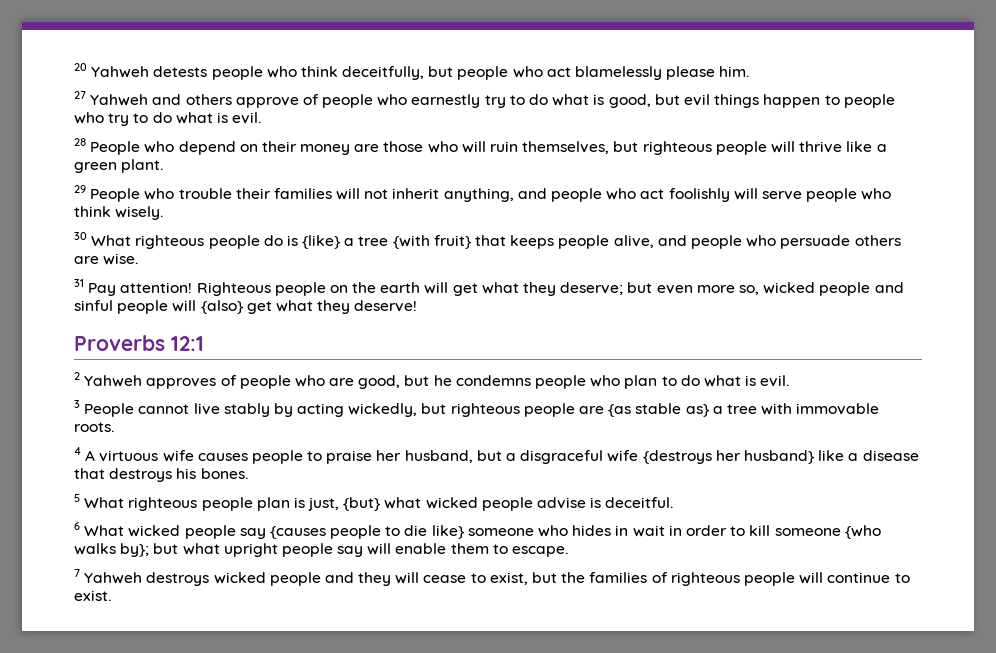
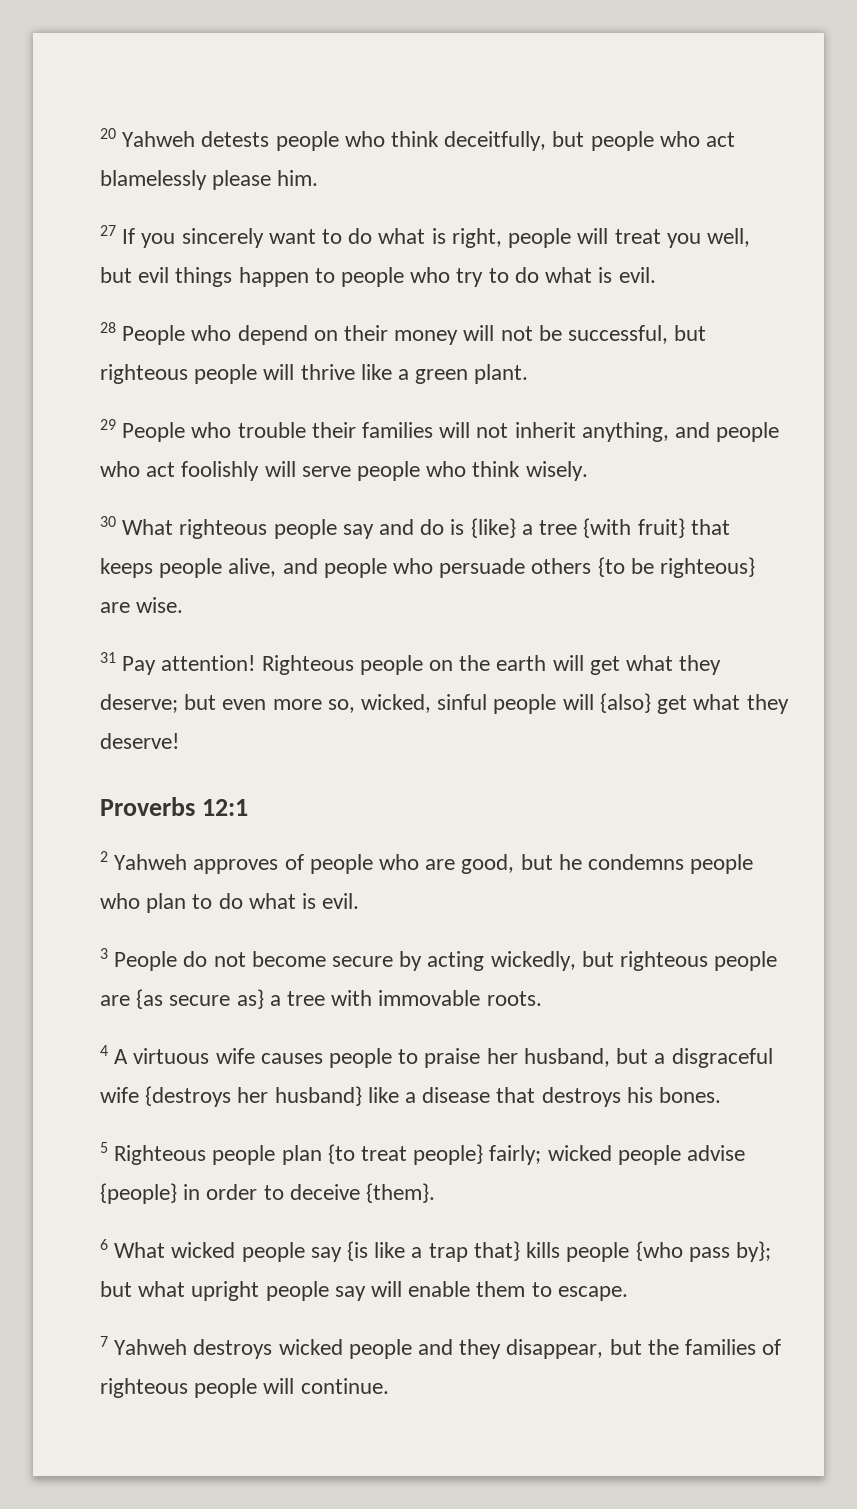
[90,94,651,108] Yahweh and others approve of people who earnestly try to do what is good, -> [122,228,750,248] If you sincerely want to do what is right, people will treat you well,
[354,141,610,154] are those who will ruin themselves, -> [463,325,669,344] will not be successful,
(260, 242) none -> [342,519,415,539] say and
(901, 240) none -> [597,557,756,578] {to be righteous}
[763,282,904,296] wicked people and -> [361,694,432,713] wicked,
[138,403,270,417] cannot live stably -> [183,951,394,967] do not become secure
[635,403,682,414] stable -> [169,995,231,1006] secure
[84,497,674,511] What righteous people plan is just, {but} what wicked people advise is deceitful. -> [114,1144,746,1165] [100,1183,436,1204] Righteous people plan {to treat people} fairly; wicked people advise {people} in order to deceive {them}.
[269,525,881,539] [74,543,116,555] {causes people to die like} someone who hides in wait in order to kill someone {who walks -> [347,1241,730,1262] {is like a trap that} kills people {who pass
[395,572,528,585] will cease to exist, -> [506,1339,604,1359] disappear,
[827,572,910,583] [74,590,111,601] continue to exist. -> [300,1378,389,1394] continue.

